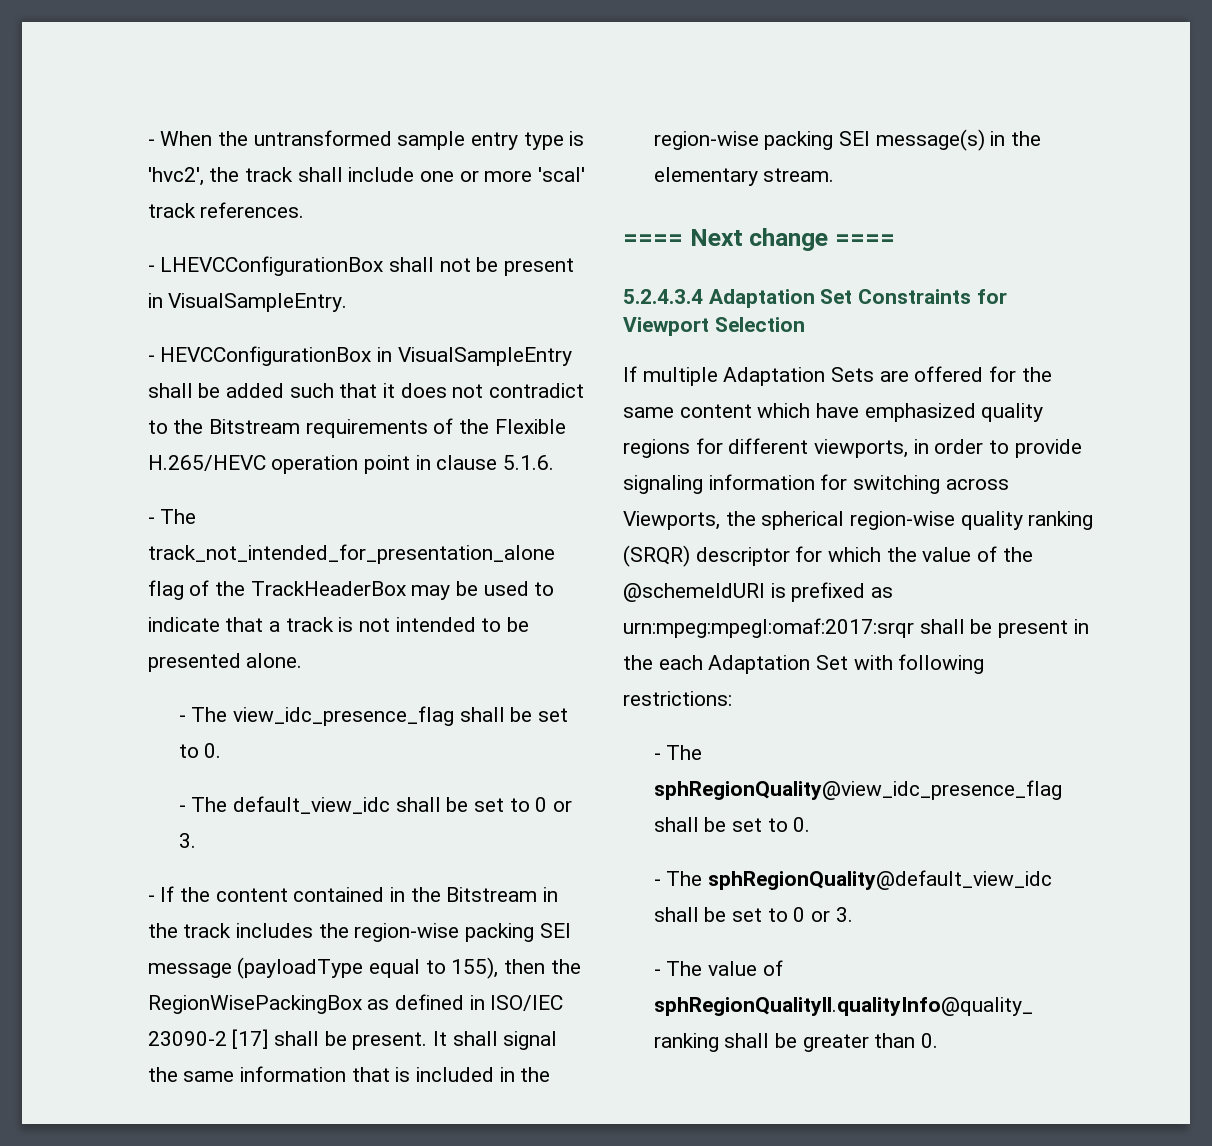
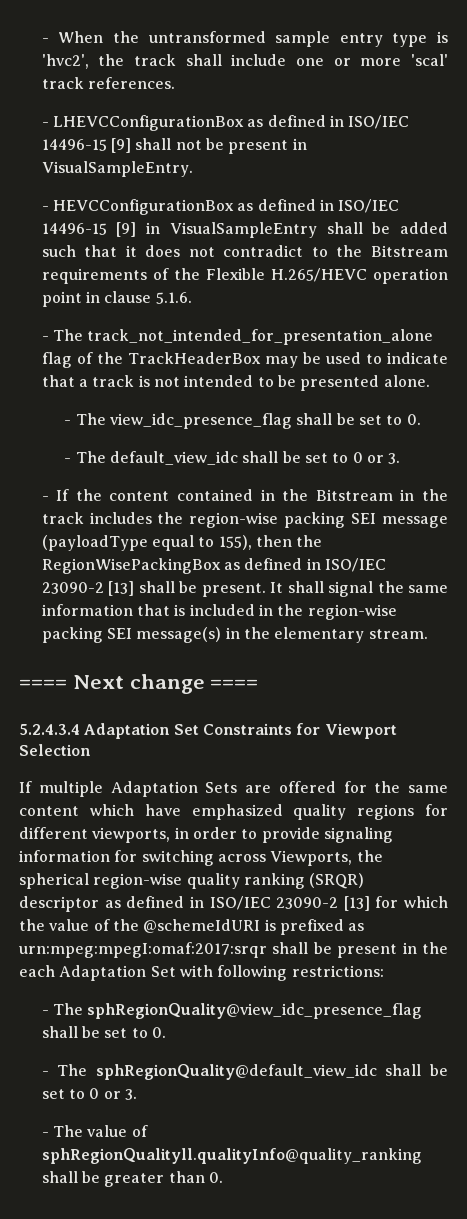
(384, 266) none -> [247,115,410,129] [41,138,132,153] as defined in ISO/IEC 14496-15 [9]
(372, 356) none -> [237,199,400,213] [41,222,137,237] as defined in ISO/IEC 14496-15 [9]
[232,1029,269,1049] [17] -> [108,581,135,596] [13]
(790, 556) none -> [104,896,370,911] as defined in ISO/IEC 23090-2 [13]

